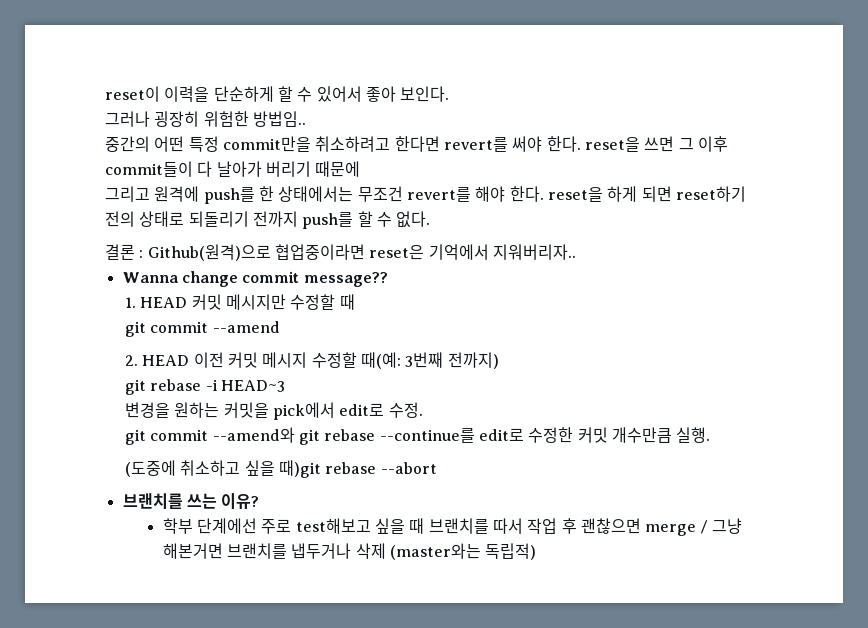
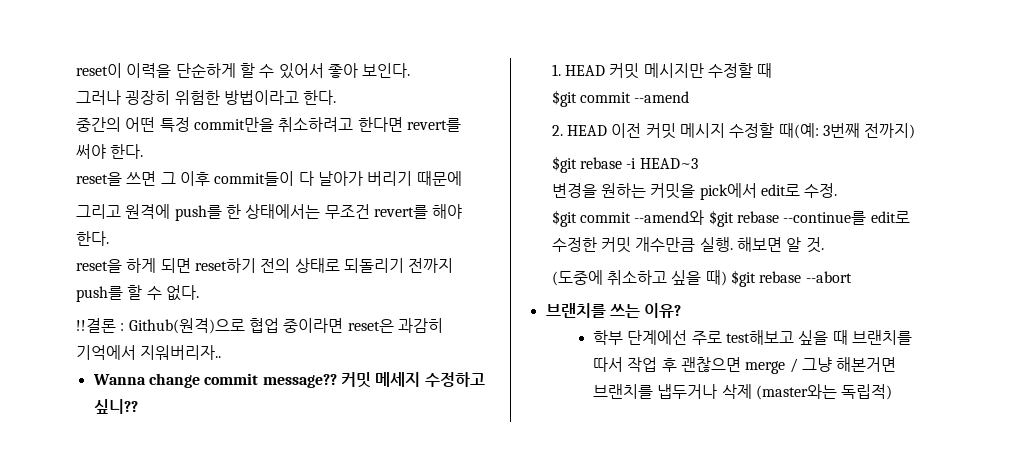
[252,111,306,127] 방법임.. -> [223,90,337,105] 방법이라고 한다.
(581, 144) none -> (144, 151) //
(544, 194) none -> (109, 238) //
[105,244,135,260] 결론 -> [76,318,116,333] !!결론
[274,244,425,260] 협업중이라면 reset은 -> [248,318,443,333] 협업 중이라면 reset은 과감히
(388, 279) none -> [340,372,485,388] [93,399,138,414] 커밋 메세지 수정하고 싶니??
[125,321,147,337] git -> [551,90,577,107] $git
[125,379,147,395] git -> [551,156,577,173] $git
[125,429,147,445] git -> [551,210,577,227] $git
[298,429,320,445] git -> [708,210,734,227] $git
(711, 435) none -> [736,237,824,253] 해보면 알 것.
[278,460,321,478] 때)git -> [705,270,756,287] 때) $git

